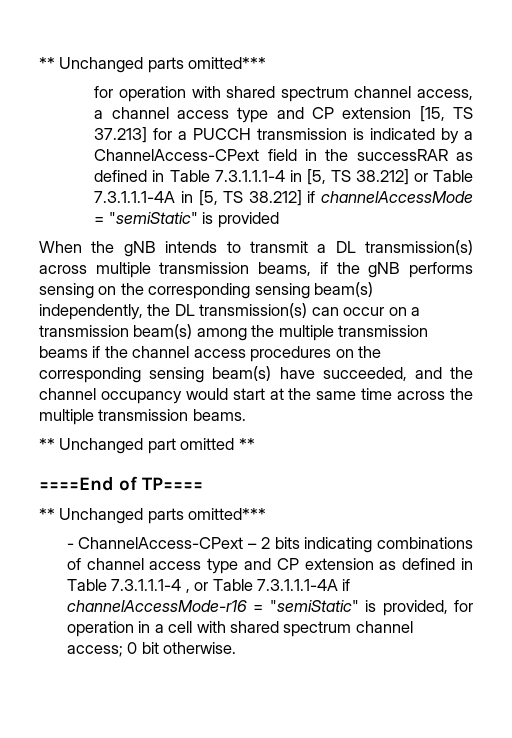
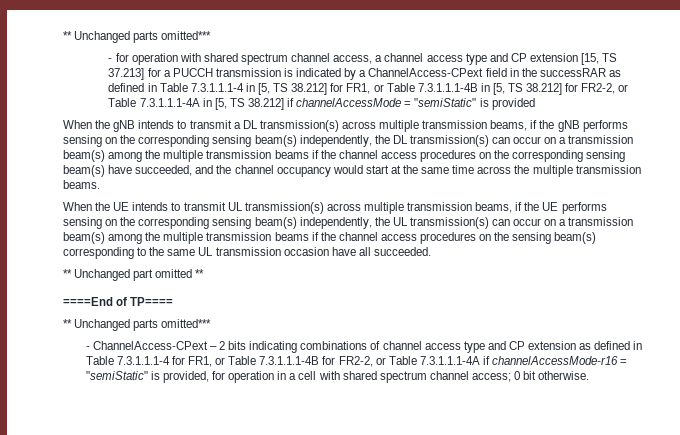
[39,57,267,73] ** Unchanged parts omitted*** // -> [63,31,212,43] [108,58,113,62] ** Unchanged parts omitted*** // -
(409, 177) none -> [330,83,616,95] for FR1, or Table 7.3.1.1.1-4B in [5, TS 38.212] for FR2-2,
(246, 415) none -> [63,202,607,214] [63,217,634,229] [63,232,597,244] [63,247,431,259] // When the UE intends to transmit UL transmission(s) across multiple transmission beams, if the UE performs sensing on the corresponding sensing beam(s) independently, the UL transmission(s) can occur on a transmission beam(s) among the multiple transmission beams if the channel access procedures on the sensing beam(s) corresponding to the same UL transmission occasion have all succeeded.
[185,589,190,593] , -> [171,356,373,367] for FR1, or Table 7.3.1.1.1-4B for FR2-2,

